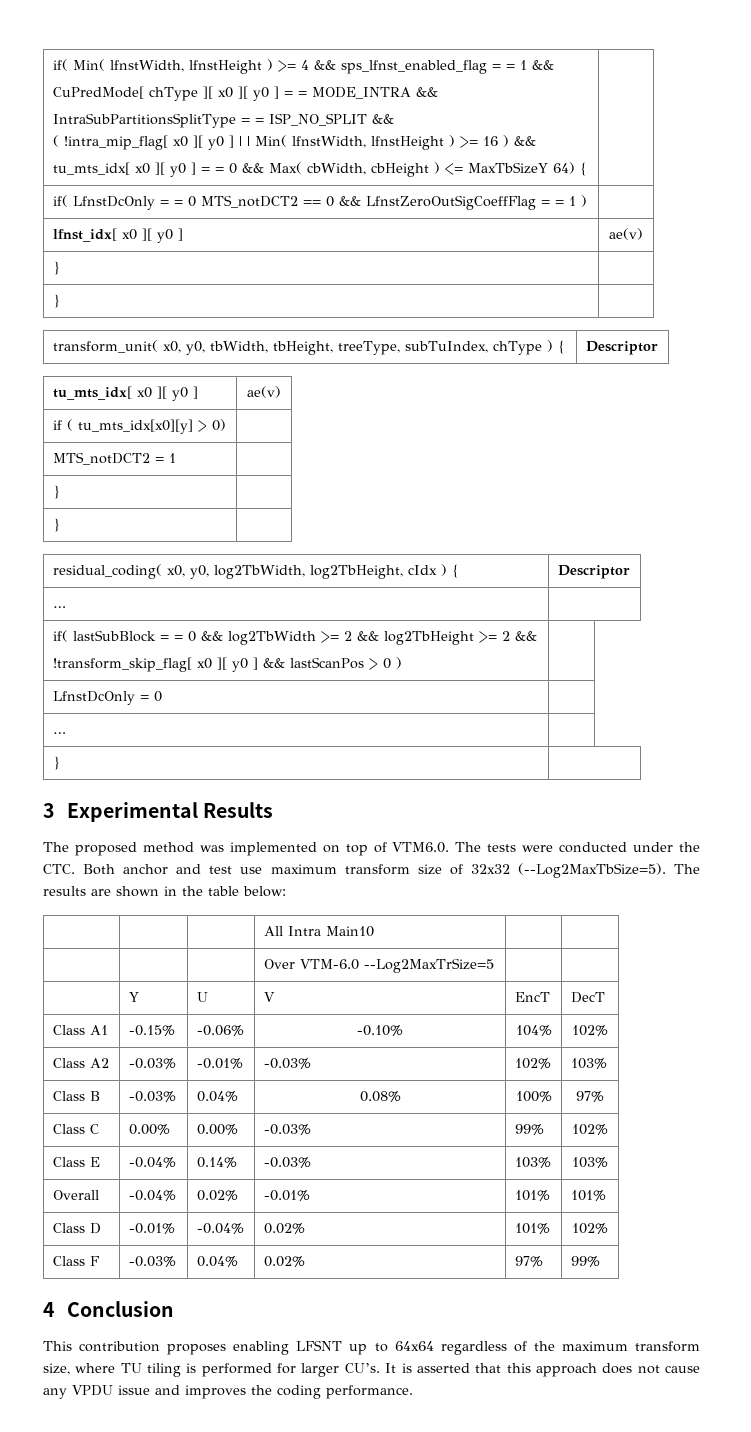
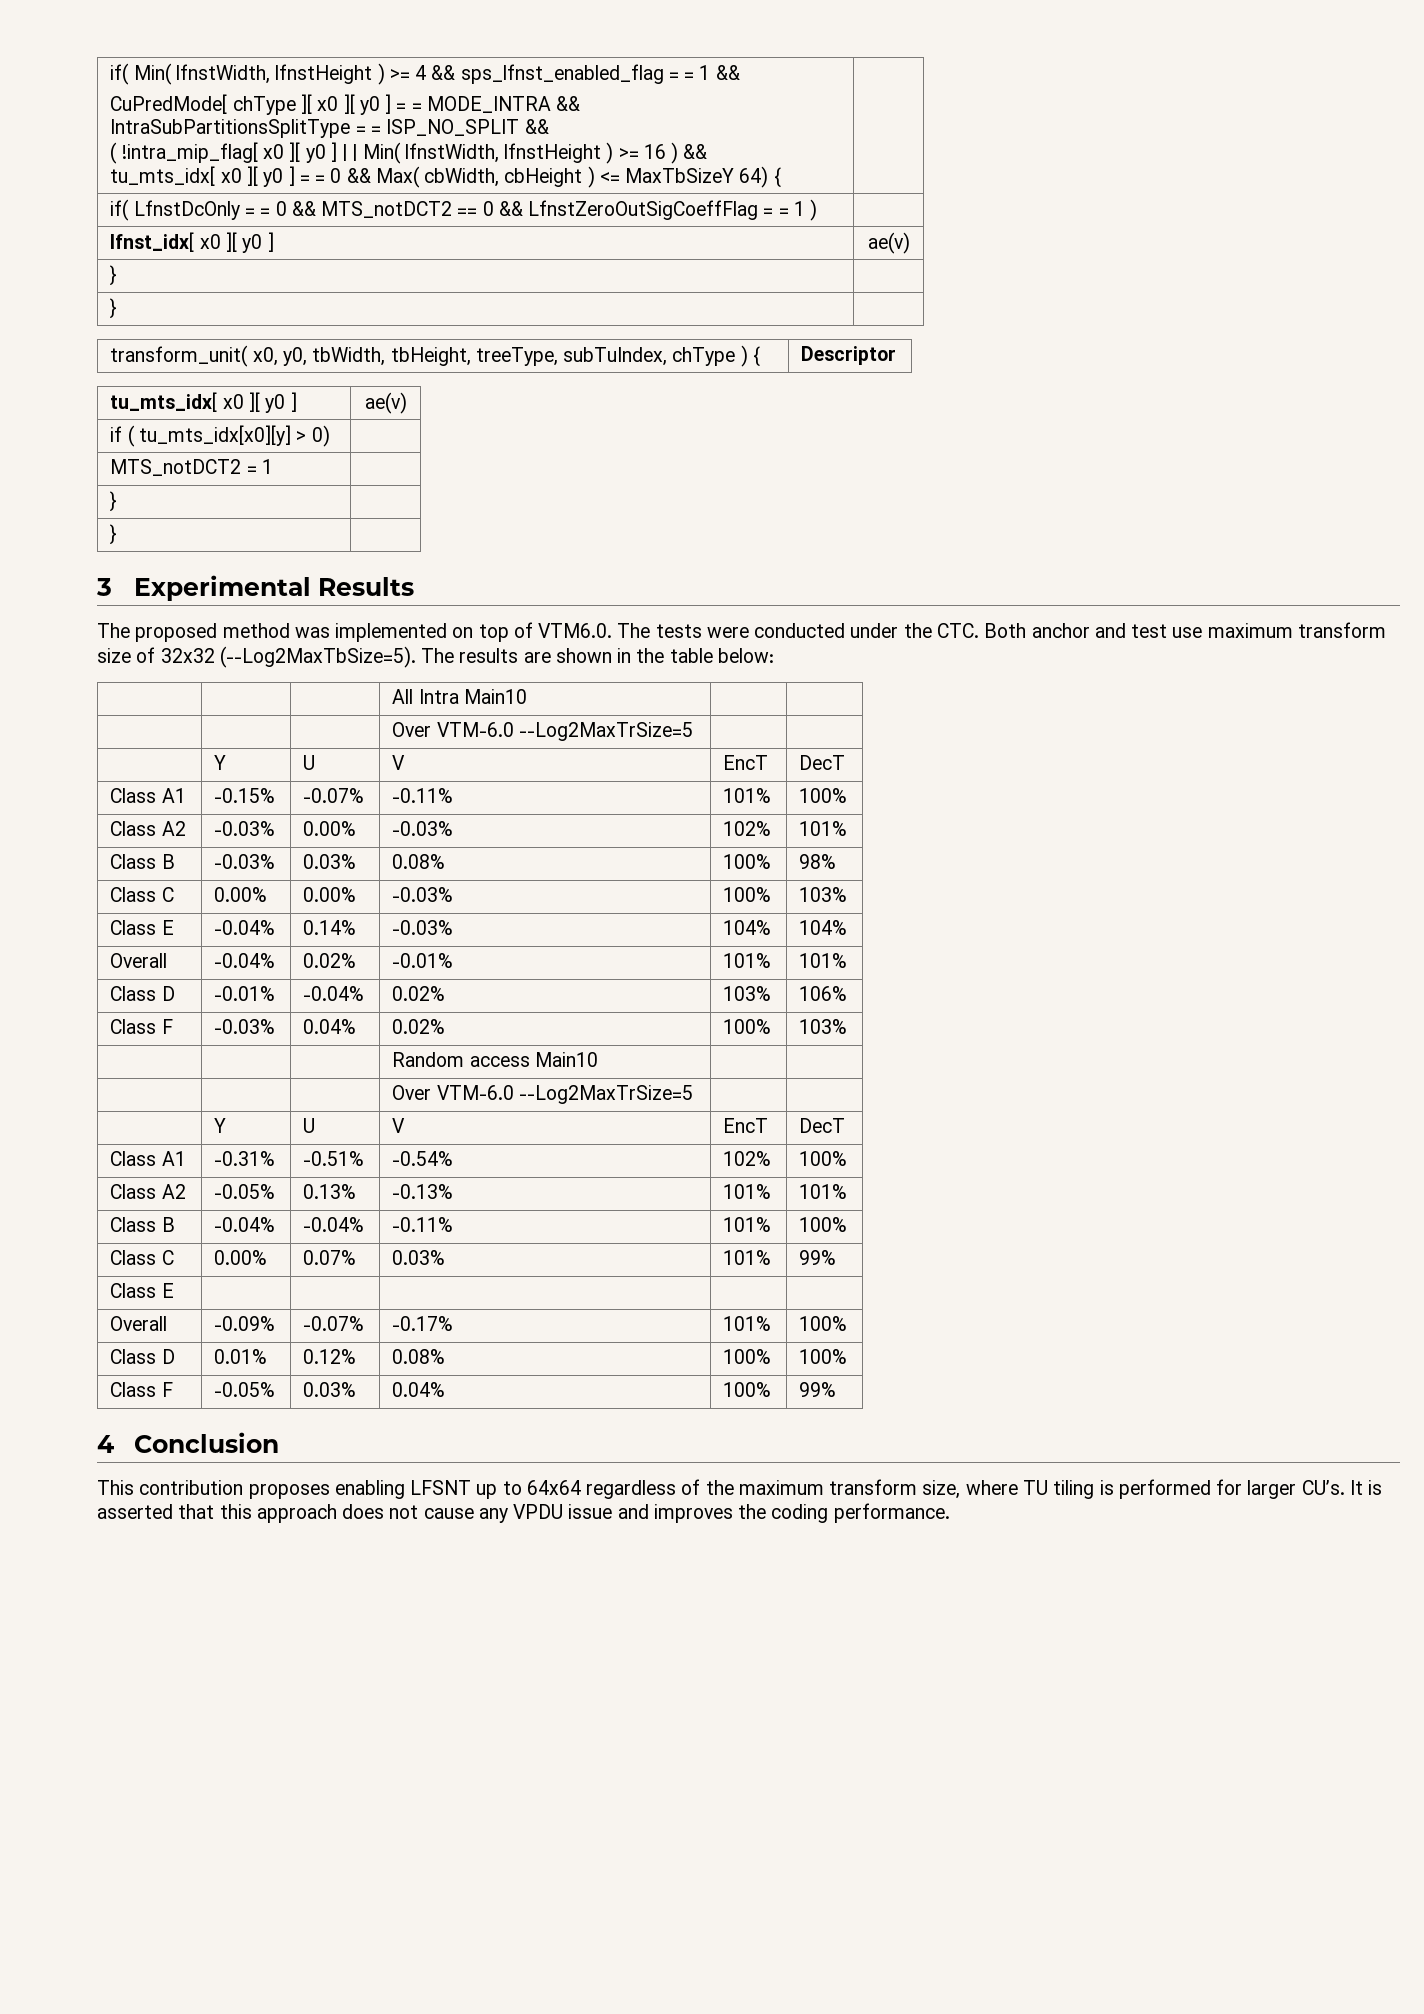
(196, 201) none -> [291,201,316,216] &&
[52,564,459,579] [557,565,630,579] [52,606,66,608] [52,630,537,645] [52,657,402,672] [52,691,162,705] [52,732,66,734] [52,756,60,770] // residual_coding( x0, y0, log2TbWidth, log2TbHeight, cIdx ) { | Descriptor // … | // if( lastSubBlock = = 0 && log2TbWidth >= 2 && log2TbHeight >= 2 && // !transform_skip_flag[ x0 ][ y0 ] && lastScanPos > 0 ) | // LfnstDcOnly = 0 | // … | // } | -> (118, 534) none
[196,1025,244,1036] [357,1025,403,1036] [515,1025,552,1036] [572,1025,608,1036] -0.06% | -0.10% | 104% | 102% -> [303,788,365,803] [392,788,454,803] [723,788,772,803] [799,788,848,803] -0.07% | -0.11% | 101% | 100%
[196,1058,243,1069] -0.01% -> [303,821,357,836] 0.00%
[570,1058,607,1069] 103% -> [799,821,848,836] 101%
[196,1091,238,1102] [359,1091,401,1102] [515,1091,552,1102] [576,1091,604,1102] 0.04% | 0.08% | 100% | 97% -> [303,854,357,869] [392,854,446,869] [723,854,772,869] [799,854,837,869] 0.03% | 0.08% | 100% | 98%
[514,1124,544,1135] [572,1124,608,1135] 99% | 102% -> [723,887,772,902] [799,887,848,902] 100% | 103%
[514,1157,551,1168] [572,1157,608,1168] 103% | 103% -> [723,920,772,935] [799,920,848,935] 104% | 104%
[514,1223,550,1234] [572,1223,608,1234] 101% | 102% -> [723,986,772,1001] [799,986,848,1001] 103% | 106%
[514,1256,543,1267] 97% -> [723,1019,772,1034] [799,1019,848,1034] [392,1052,598,1067] [392,1085,693,1104] [214,1118,227,1133] [303,1118,316,1133] [392,1118,406,1133] [723,1118,769,1133] [799,1118,846,1133] [110,1151,186,1166] [214,1151,276,1166] [303,1151,365,1166] [392,1151,454,1166] [723,1151,772,1166] [799,1151,848,1166] [110,1184,186,1199] [214,1184,276,1199] [303,1184,357,1199] [392,1184,454,1199] [723,1184,772,1199] [799,1184,848,1199] [110,1217,175,1232] [214,1217,276,1232] [303,1217,365,1232] [392,1217,454,1232] [723,1217,772,1232] [799,1217,848,1232] [110,1250,174,1265] [214,1250,268,1265] [303,1250,357,1265] [392,1250,446,1265] [723,1250,772,1265] [799,1250,837,1265] [110,1283,174,1298] [110,1316,168,1331] [214,1316,276,1331] [303,1316,365,1331] [392,1316,454,1331] [723,1316,772,1331] [799,1316,848,1331] [110,1349,175,1364] [214,1349,268,1364] [303,1349,357,1364] [392,1349,446,1364] [723,1349,772,1364] [799,1349,848,1364] [110,1382,173,1397] [214,1382,276,1397] [303,1382,357,1397] [392,1382,446,1397] [723,1382,772,1397] 100% | 103% // | | | Random access Main10 | | // | | | Over VTM-6.0 --Log2MaxTrSize=5 | | // | Y | U | V | EncT | DecT // Class A1 | -0.31% | -0.51% | -0.54% | 102% | 100% // Class A2 | -0.05% | 0.13% | -0.13% | 101% | 101% // Class B | -0.04% | -0.04% | -0.11% | 101% | 100% // Class C | 0.00% | 0.07% | 0.03% | 101% | 99% // Class E | | | | | // Overall | -0.09% | -0.07% | -0.17% | 101% | 100% // Class D | 0.01% | 0.12% | 0.08% | 100% | 100% // Class F | -0.05% | 0.03% | 0.04% | 100%

